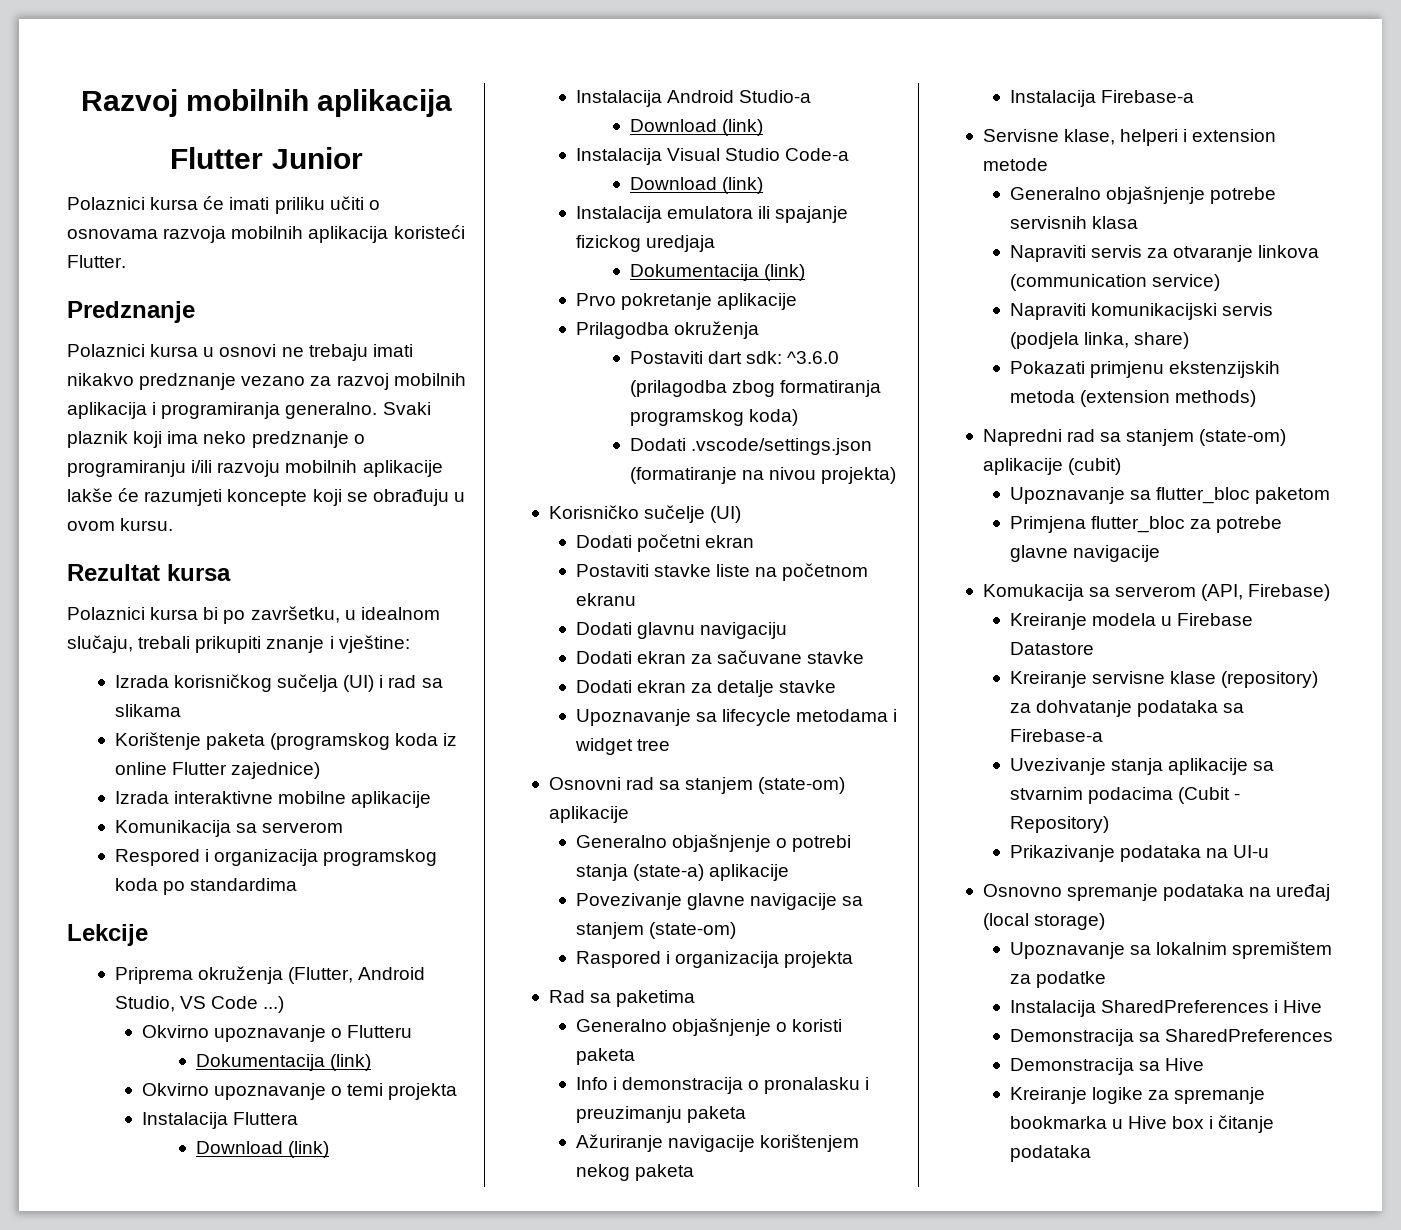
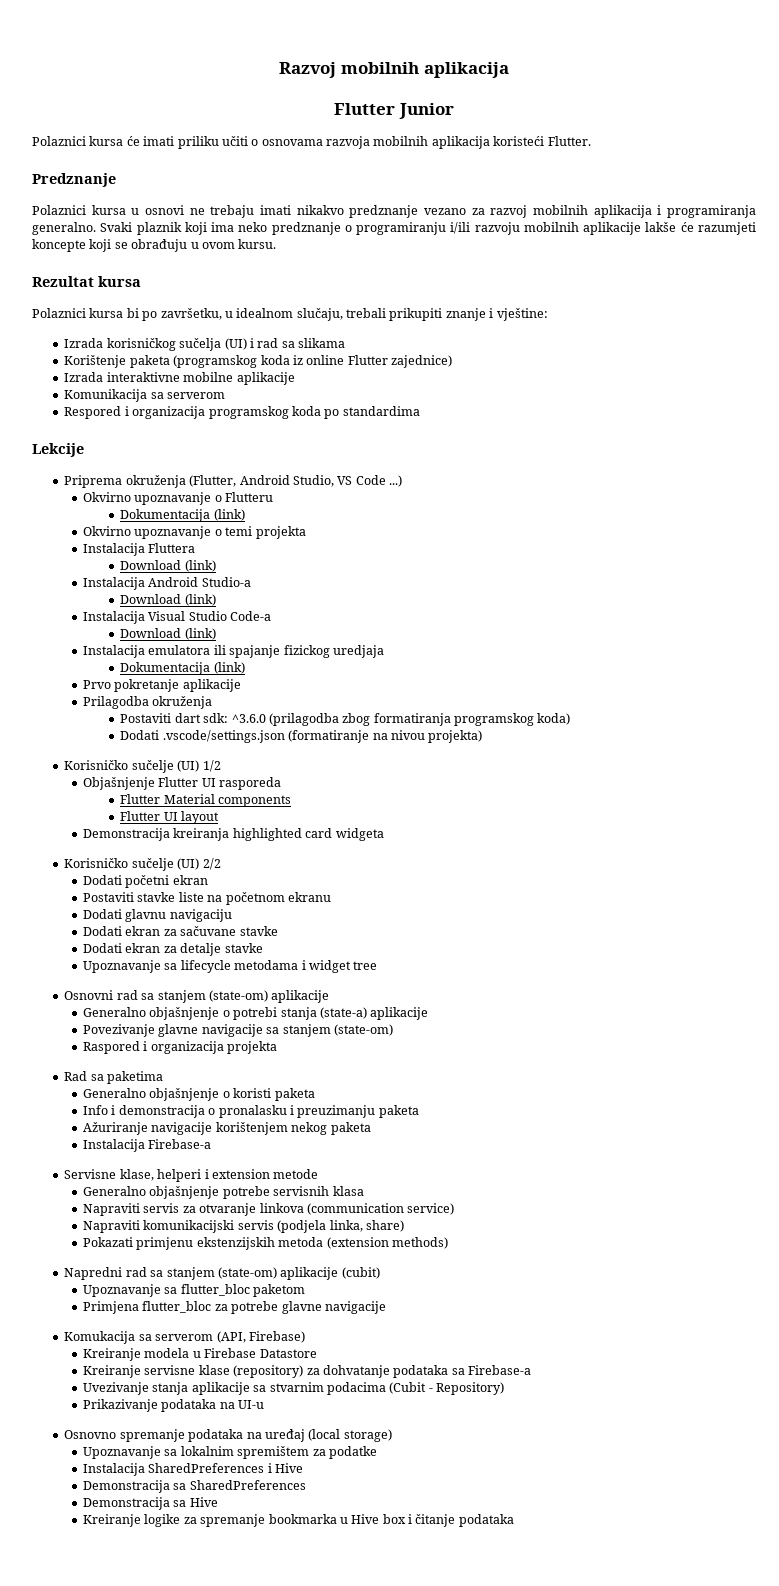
(742, 514) none -> [202,760,221,772] [83,777,282,790] [120,794,292,807] [120,811,220,824] [83,828,384,841] [64,858,221,871] 1/2 // Objašnjenje Flutter UI rasporeda // Flutter Material components // Flutter UI layout // Demonstracija kreiranja highlighted card widgeta // Korisničko sučelje (UI) 2/2

